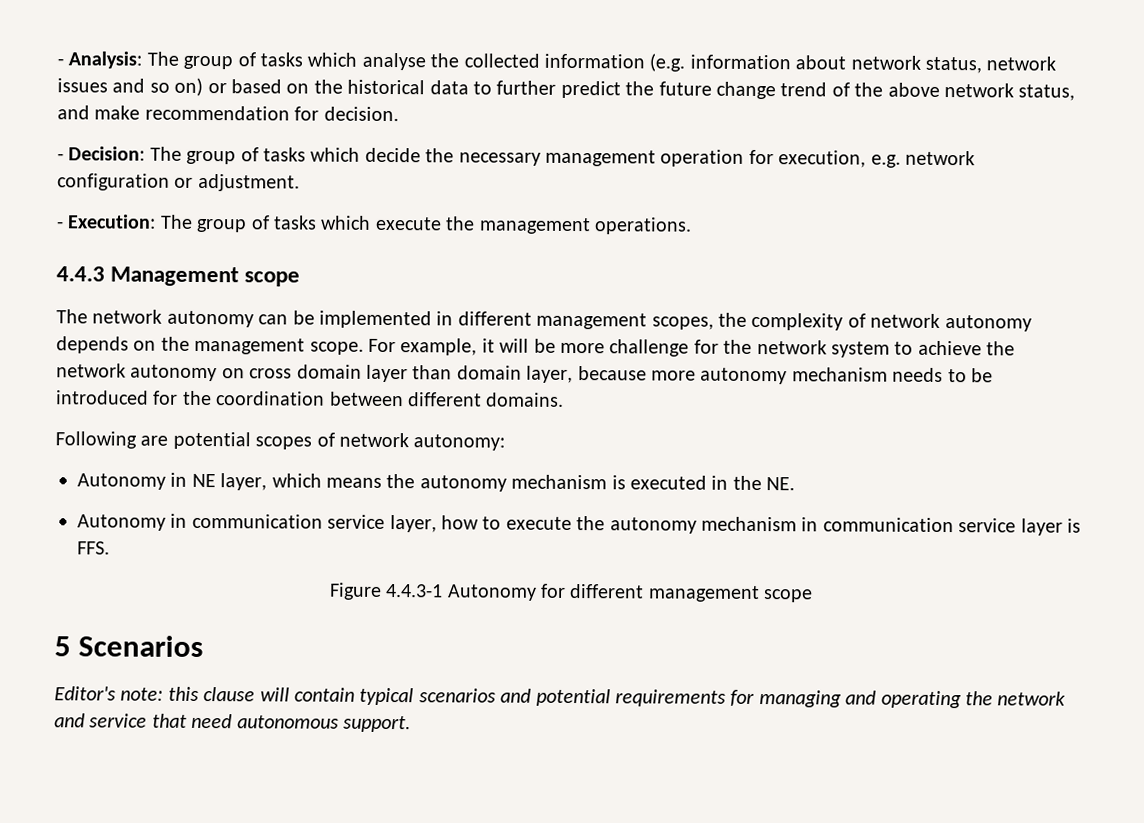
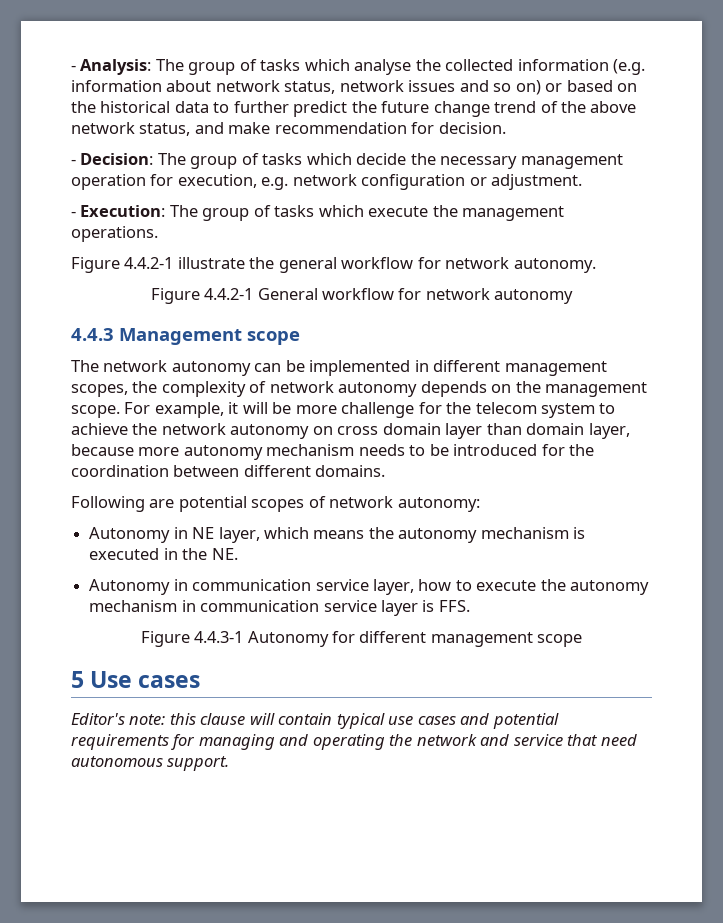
(692, 226) none -> [71,257,596,273] [150,288,574,304] // Figure 4.4.2-1 illustrate the general workflow for network autonomy. // Figure 4.4.2-1 General workflow for network autonomy
[756,339,827,355] network -> [475,402,537,414] telecom
[78,635,204,658] Scenarios -> [90,671,201,688] Use cases
[418,688,496,703] scenarios -> [388,716,456,725] use cases

